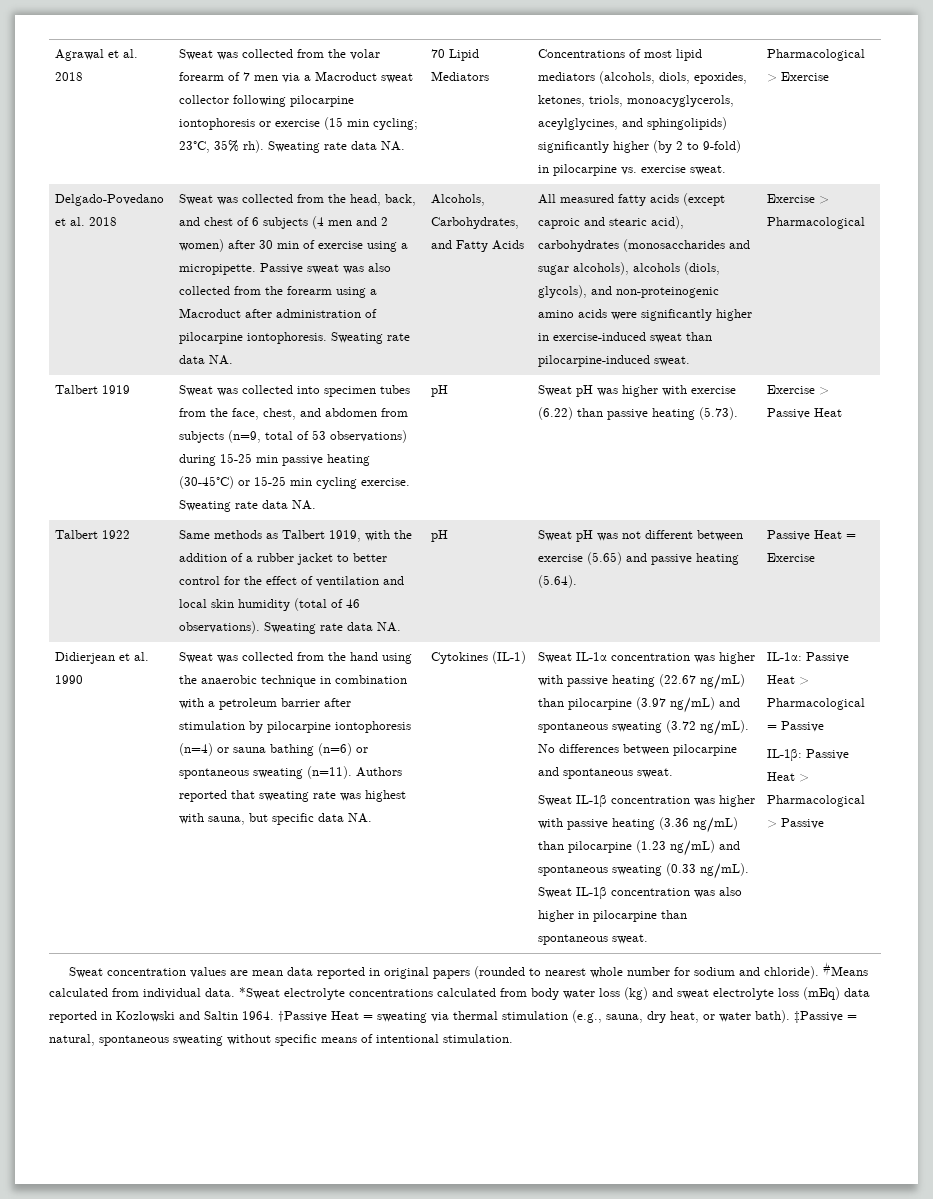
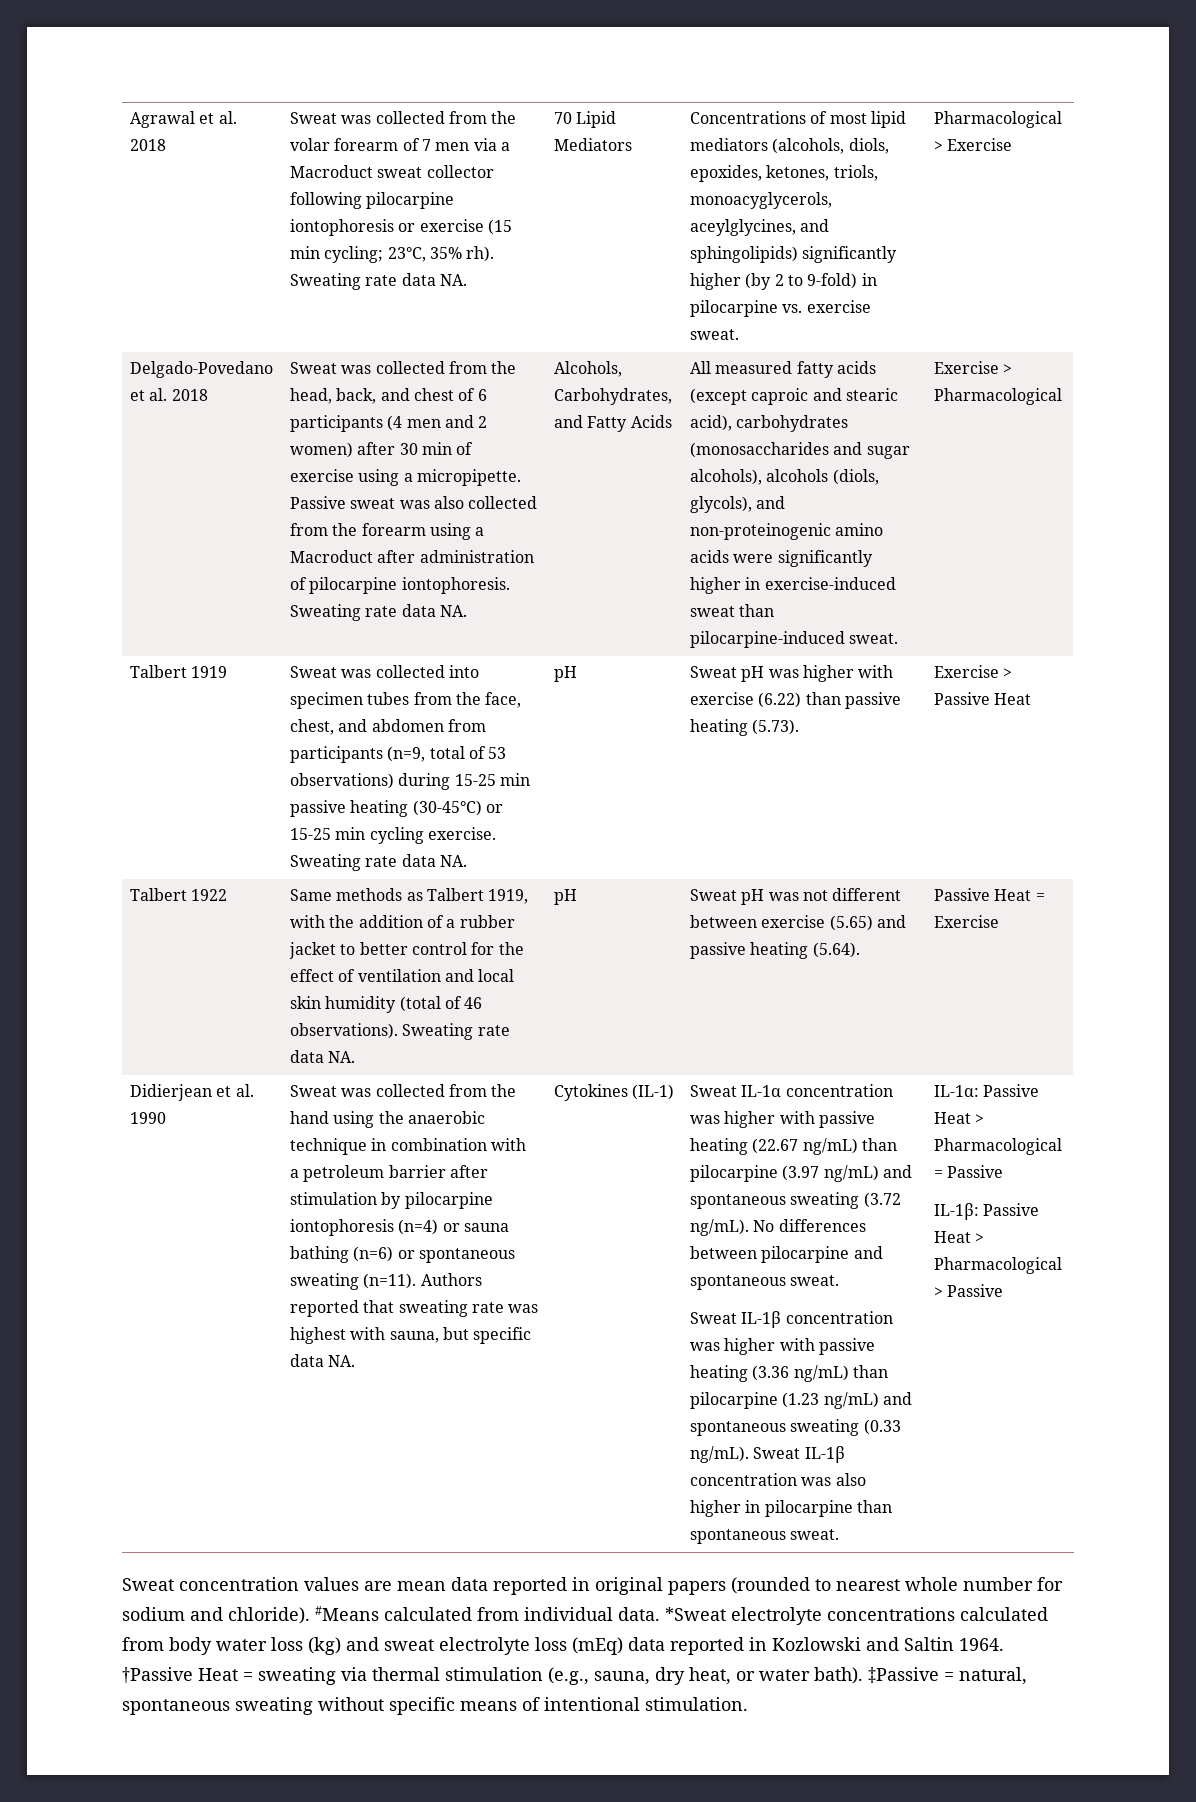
[263,217,309,229] subjects -> [289,415,383,432] participants
[179,431,225,443] subjects -> [289,746,383,763] participants

